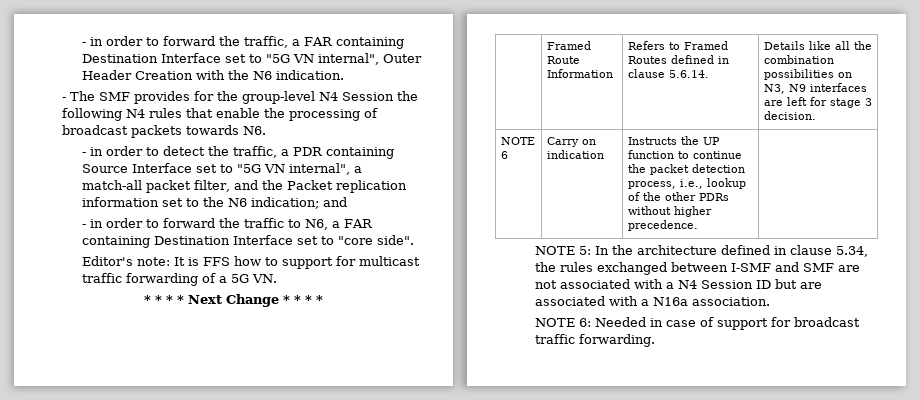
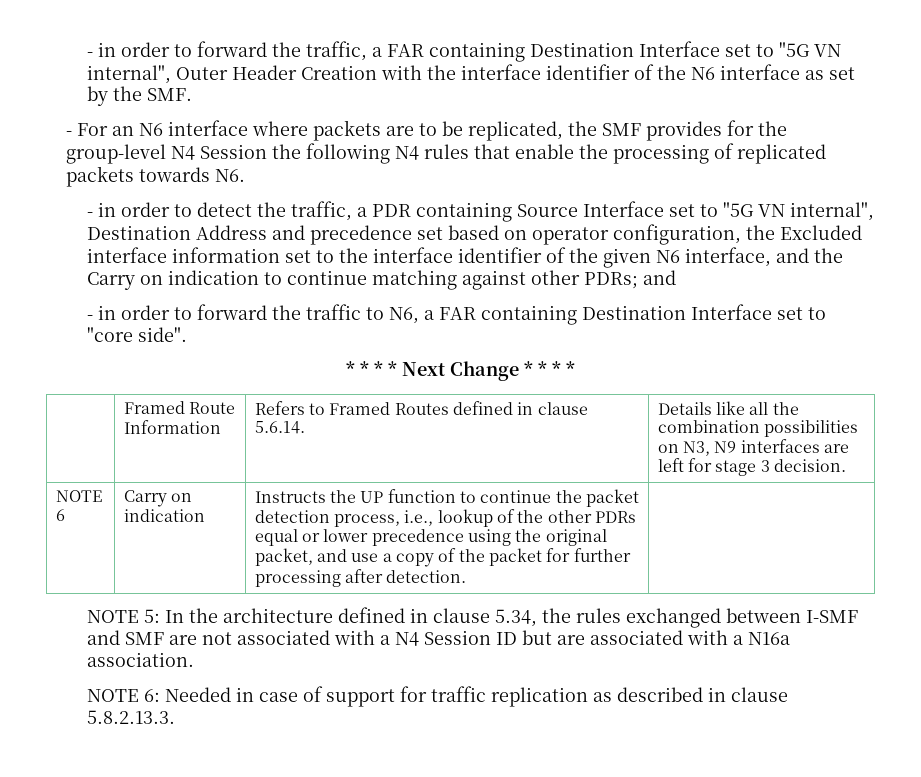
[252,70,344,80] [61,91,95,101] N6 indication. // - The -> [460,64,855,80] [86,86,192,106] [66,120,598,141] interface identifier of the N6 interface as set by the SMF. // - For an N6 interface where packets are to be replicated, the
[61,125,128,135] broadcast -> [737,144,827,164] replicated
[353,166,362,173] [81,180,407,193] [81,197,319,209] a match-all packet filter, and the Packet replication information set to the N6 indication; -> [86,224,862,245] [86,247,843,268] [86,270,638,290] Destination Address and precedence set based on operator configuration, the Excluded interface information set to the interface identifier of the given N6 interface, and the Carry on indication to continue matching against other PDRs;
[81,256,420,269] [81,273,277,286] // Editor's note: It is FFS how to support for multicast traffic forwarding of a 5G VN. -> (187, 334) none
[627,206,712,217] [627,220,698,231] without higher precedence. -> [254,529,607,546] [254,548,631,567] [254,569,467,587] equal or lower precedence using the original packet, and use a copy of the packet for further processing after detection.
[793,317,860,327] [534,334,655,347] broadcast traffic forwarding. -> [430,686,788,707] [86,710,175,724] traffic replication as described in clause 5.8.2.13.3.

